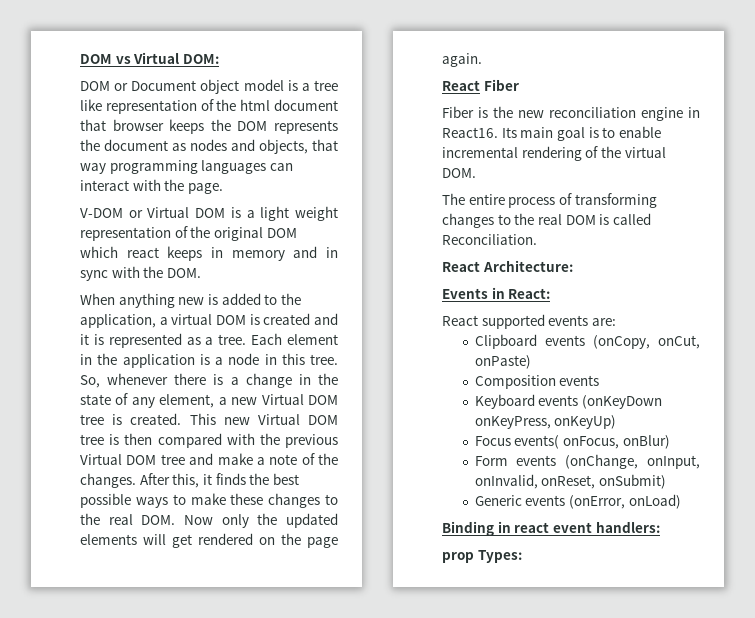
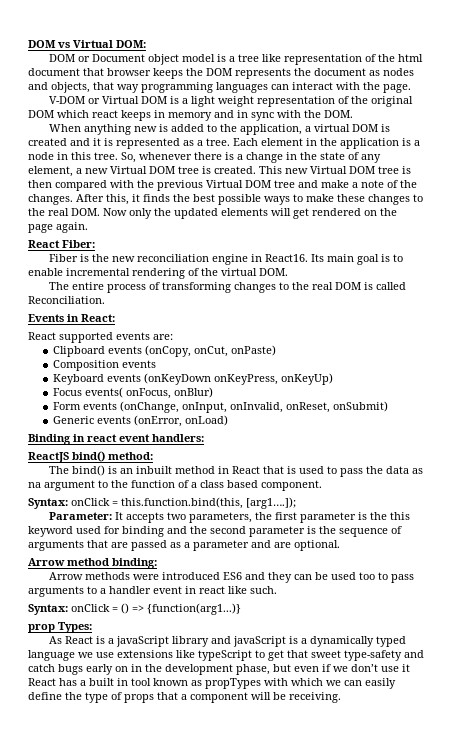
[483,79,519,91] Fiber -> [62,240,95,248] Fiber:
[442,260,573,272] // React Architecture: -> (105, 300) none
[442,550,522,563] prop Types: -> [28,451,153,463] [49,465,424,477] [28,480,322,491] [28,497,296,509] [49,512,411,523] [28,526,402,537] [28,540,340,551] [28,558,157,569] [49,572,415,583] [28,586,277,597] [28,603,241,615] [28,622,92,633] [49,636,407,647] [28,650,424,661] [28,664,410,675] [28,678,396,689] [28,692,341,703] ReactJS bind() method: // The bind() is an inbuilt method in React that is used to pass the data as na argument to the function of a class based component. // Syntax: onClick = this.function.bind(this, [arg1….]); // Parameter: It accepts two parameters, the first parameter is the this keyword used for binding and the second parameter is the sequence of arguments that are passed as a parameter and are optional. // Arrow method binding: // Arrow methods were introduced ES6 and they can be used too to pass arguments to a handler event in react like such. // Syntax: onClick = () => {function(arg1...)} // prop Types: // As React is a javaScript library and javaScript is a dynamically typed language we use extensions like typeScript to get that sweet type-safety and catch bugs early on in the development phase, but even if we don’t use it React has a built in tool known as propTypes with which we can easily define the type of props that a component will be receiving.

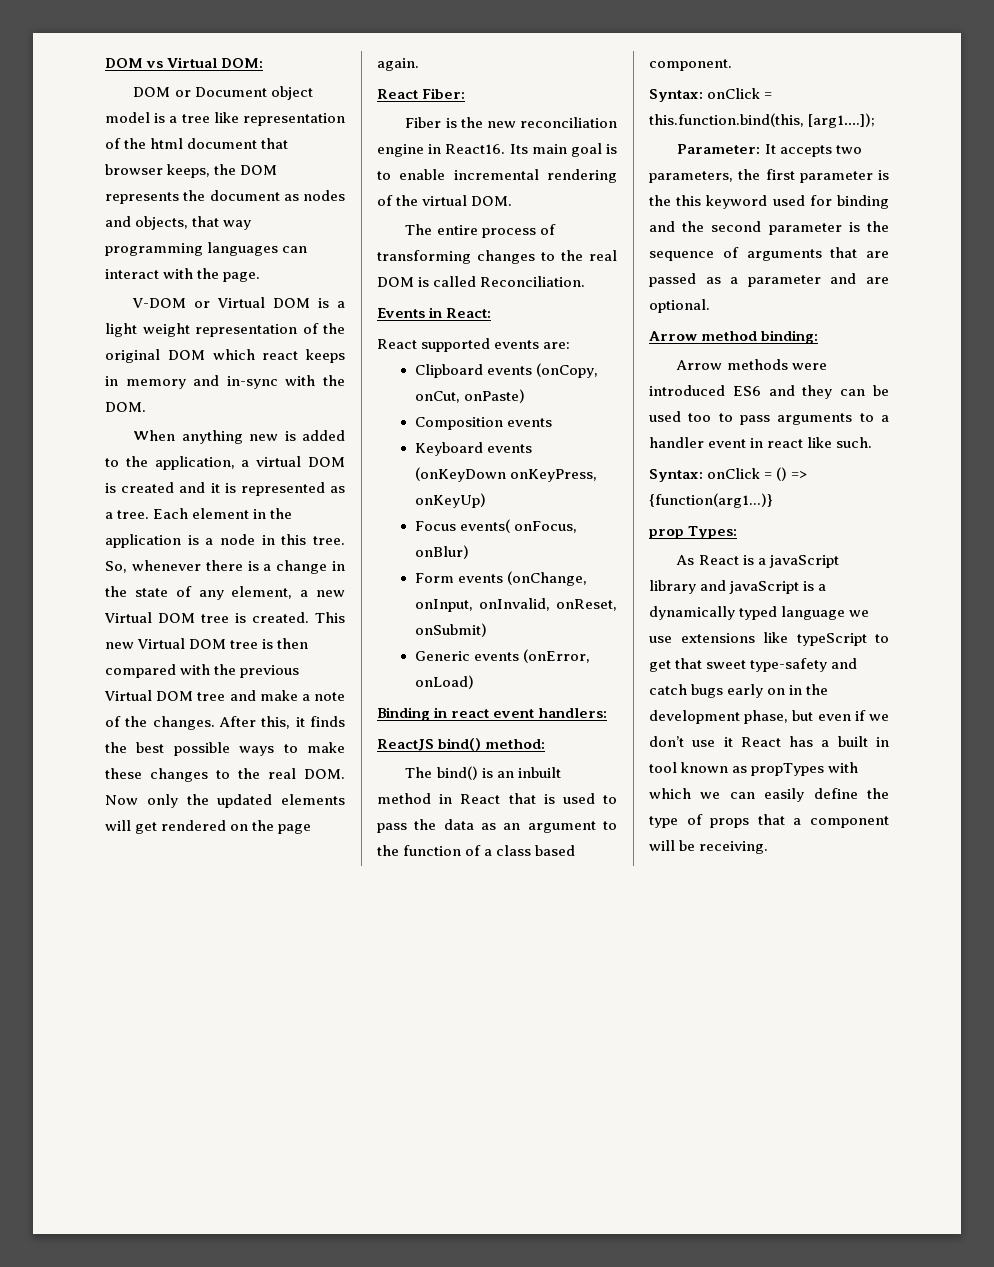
[153,68,183,79] keeps -> [167,164,211,178] keeps,
[237,110,274,121] in sync -> [226,376,278,389] in-sync
[28,482,41,488] na -> [503,823,521,830] an

